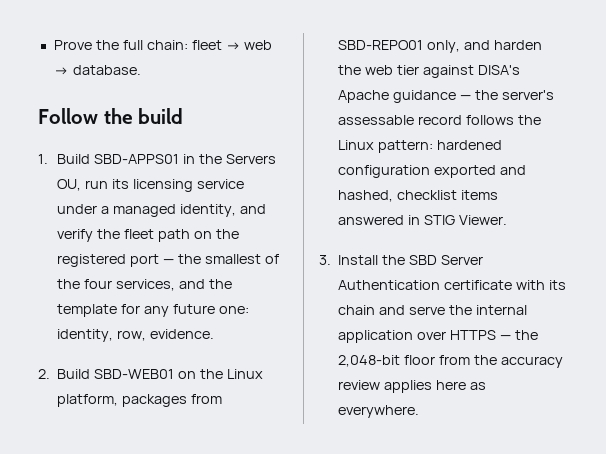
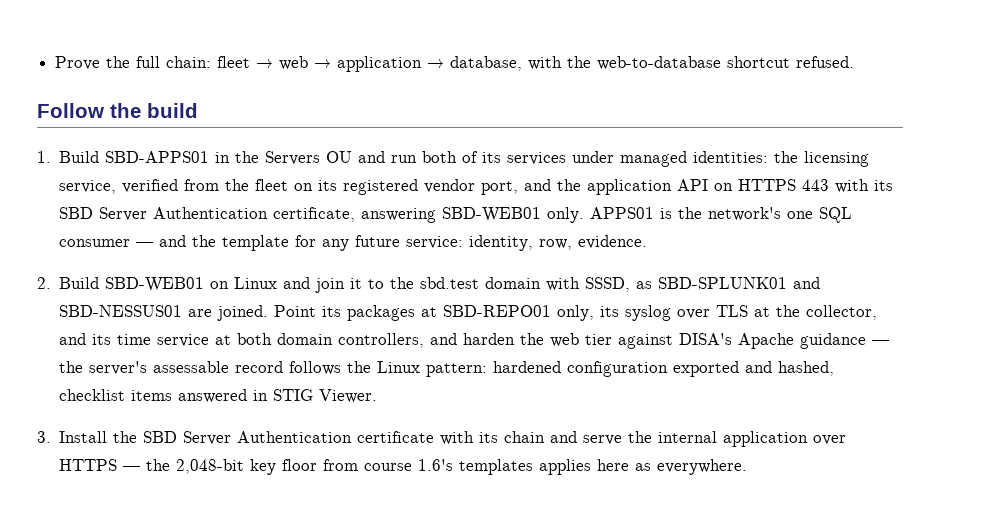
[72,65,141,75] database. -> [337,56,855,72] application → database, with the web-to-database shortcut refused.
[57,179,244,192] [57,204,266,217] [57,229,239,242] [57,254,279,267] [57,279,176,291] OU, run its licensing service under a managed identity, and verify the fleet path on the registered port — the smallest of the four services, -> [326,151,870,167] [59,179,894,195] [59,207,853,223] [59,239,154,247] OU and run both of its services under managed identities: the licensing service, verified from the fleet on its registered vendor port, and the application API on HTTPS 443 with its SBD Server Authentication certificate, answering SBD-WEB01 only. APPS01 is the network's one SQL consumer —
[218,306,249,314] one: -> [406,236,464,249] service:
[200,369,263,379] [57,394,223,407] [338,40,461,53] the Linux platform, packages from SBD-REPO01 only, -> [234,277,821,293] [59,305,878,321] [59,333,425,348] Linux and join it to the sbd.test domain with SSSD, as SBD-SPLUNK01 and SBD-NESSUS01 are joined. Point its packages at SBD-REPO01 only, its syslog over TLS at the collector, and its time service at both domain controllers,
(401, 361) none -> [250,459,277,475] key
[474,355,563,368] [338,380,381,390] the accuracy review -> [364,459,534,475] course 1.6's templates

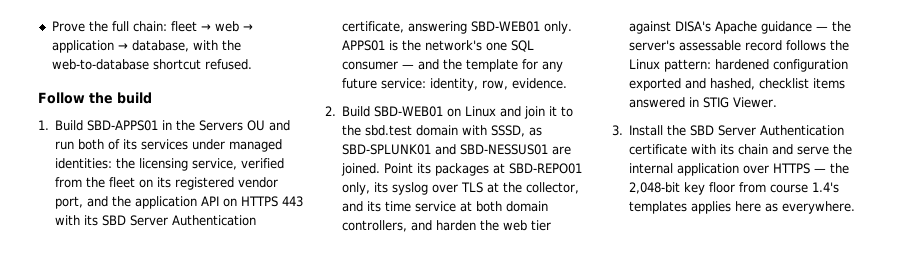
[418,459,454,471] 1.6's -> [812,182,840,193] 1.4's

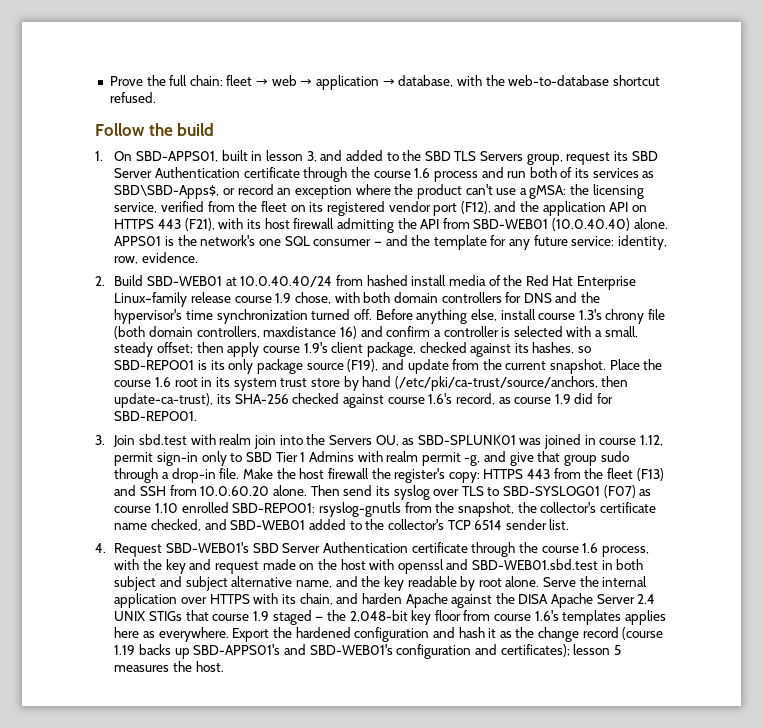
[55,120,266,131] Build SBD-APPS01 in the Servers OU -> [114,150,658,165] [114,167,478,182] On SBD-APPS01, built in lesson 3, and added to the SBD TLS Servers group, request its SBD Server Authentication certificate through the course 1.6 process
[192,139,283,152] [55,158,113,169] under managed identities: -> [642,171,655,178] [114,184,567,199] as SBD\SBD-Apps$, or record an exception where the product can't use a gMSA:
[55,196,84,209] port, -> [433,201,491,216] port (F12),
[55,215,257,226] [342,21,573,34] with its SBD Server Authentication certificate, answering SBD-WEB01 only. -> [184,218,668,233] (F21), with its host firewall admitting the API from SBD-WEB01 (10.0.40.40) alone.
[447,106,574,119] [342,125,543,137] [342,144,572,155] [341,163,583,176] [342,182,580,195] [342,201,549,212] [342,220,552,232] [629,21,852,34] [629,40,850,51] [629,59,849,72] [629,78,846,91] [629,97,778,108] [612,125,845,136] [629,144,830,155] on Linux and join it to the sbd.test domain with SSSD, as SBD-SPLUNK01 and SBD-NESSUS01 are joined. Point its packages at SBD-REPO01 only, its syslog over TLS at the collector, and its time service at both domain controllers, and harden the web tier against DISA's Apache guidance — the server's assessable record follows the Linux pattern: hardened configuration exported and hashed, checklist items answered in STIG Viewer. // 3. Install the SBD Server Authentication certificate with its chain and serve -> [225,275,637,290] [114,292,601,307] [114,309,666,324] [114,326,638,339] [114,342,592,357] [114,359,663,374] [114,376,629,391] [114,393,614,408] [114,411,198,421] [95,434,664,449] [114,451,629,466] [114,468,664,483] [114,485,652,500] [114,502,656,517] [114,519,570,531] [95,542,649,557] [114,559,644,574] [114,576,577,591] at 10.0.40.40/24 from hashed install media of the Red Hat Enterprise Linux–family release course 1.9 chose, with both domain controllers for DNS and the hypervisor's time synchronization turned off. Before anything else, install course 1.3's chrony file (both domain controllers, maxdistance 16) and confirm a controller is selected with a small, steady offset; then apply course 1.9's client package, checked against its hashes, so SBD-REPO01 is its only package source (F19), and update from the current snapshot. Place the course 1.6 root in its system trust store by hand (/etc/pki/ca-trust/source/anchors, then update-ca-trust), its SHA-256 checked against course 1.6's record, as course 1.9 did for SBD-REPO01. // 3. Join sbd.test with realm join into the Servers OU, as SBD-SPLUNK01 was joined in course 1.12, permit sign-in only to SBD Tier 1 Admins with realm permit -g, and give that group sudo through a drop-in file. Make the host firewall the register's copy: HTTPS 443 from the fleet (F13) and SSH from 10.0.60.20 alone. Then send its syslog over TLS to SBD-SYSLOG01 (F07) as course 1.10 enrolled SBD-REPO01: rsyslog-gnutls from the snapshot, the collector's certificate name checked, and SBD-WEB01 added to the collector's TCP 6514 sender list. // 4. Request SBD-WEB01's SBD Server Authentication certificate through the course 1.6 process, with the key and request made on the host with openssl and SBD-WEB01.sbd.test in both subject and subject alternative name, and the key readable by root alone. Serve
(811, 168) none -> [253,593,656,608] [114,610,312,625] with its chain, and harden Apache against the DISA Apache Server 2.4 UNIX STIGs that course 1.9 staged
[812,182,840,193] 1.4's -> [534,610,559,621] 1.6's
(856, 207) none -> [232,627,664,642] [114,644,621,659] [114,661,224,672] Export the hardened configuration and hash it as the change record (course 1.19 backs up SBD-APPS01's and SBD-WEB01's configuration and certificates); lesson 5 measures the host.

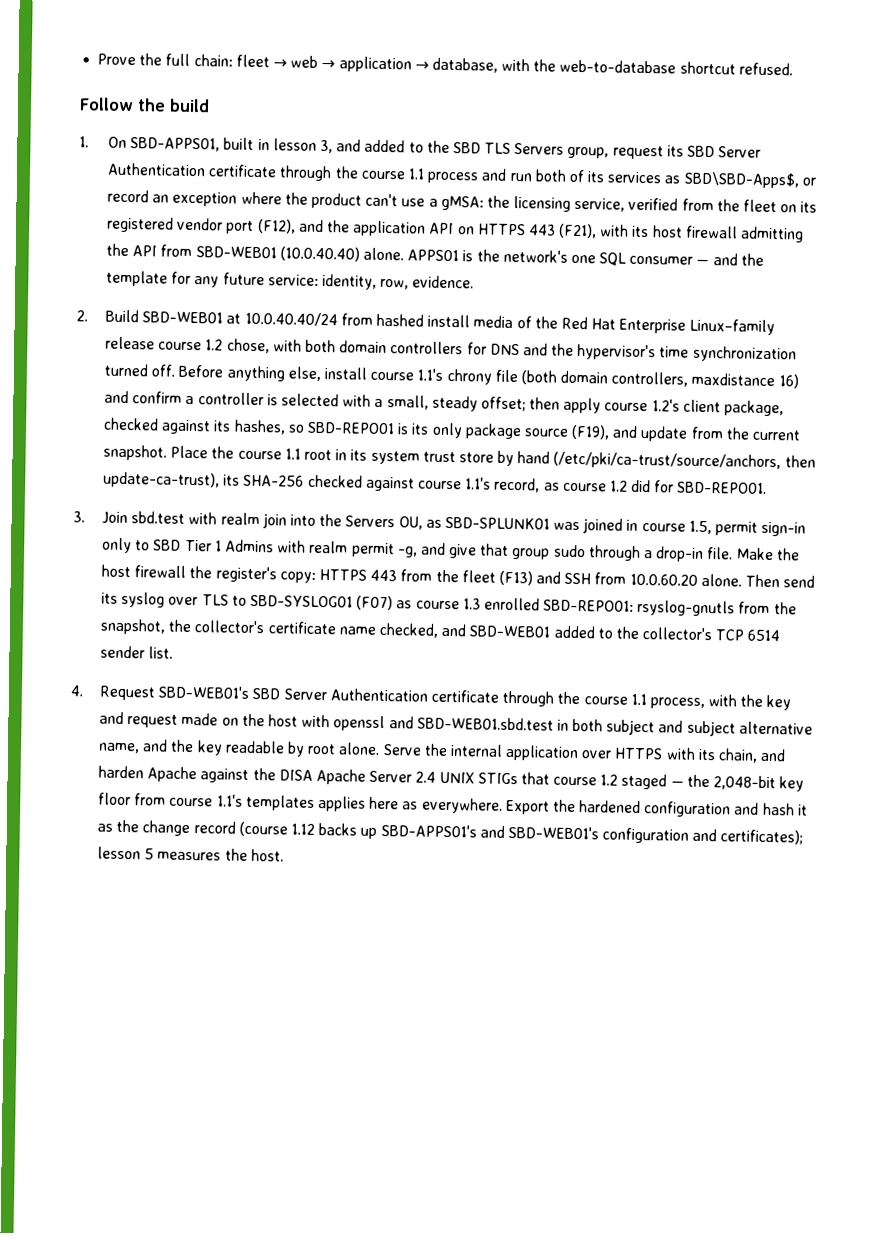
[414,168,431,178] 1.6 -> [407,168,425,180] 1.1
[275,293,292,303] 1.9 -> [205,339,224,351] 1.2
[578,309,602,320] 1.3's -> [417,368,444,381] 1.1's
[303,342,328,353] 1.9's -> [651,399,680,412] 1.2's
[154,377,171,387] 1.6 -> [284,448,301,460] 1.1
[428,393,453,404] 1.6's -> [465,477,492,490] 1.1's
[554,394,571,404] 1.9 -> [609,480,628,492] 1.2
[640,435,664,446] 1.12, -> [688,520,712,535] 1.5,
[154,503,178,513] 1.10 -> [462,598,481,610] 1.3
[582,543,599,553] 1.6 -> [630,693,647,706] 1.1
[252,611,269,621] 1.9 -> [600,774,619,786] 1.2
[534,610,559,621] 1.6's -> [216,794,243,807] 1.1's
[114,645,136,655] 1.19 -> [290,823,315,835] 1.12

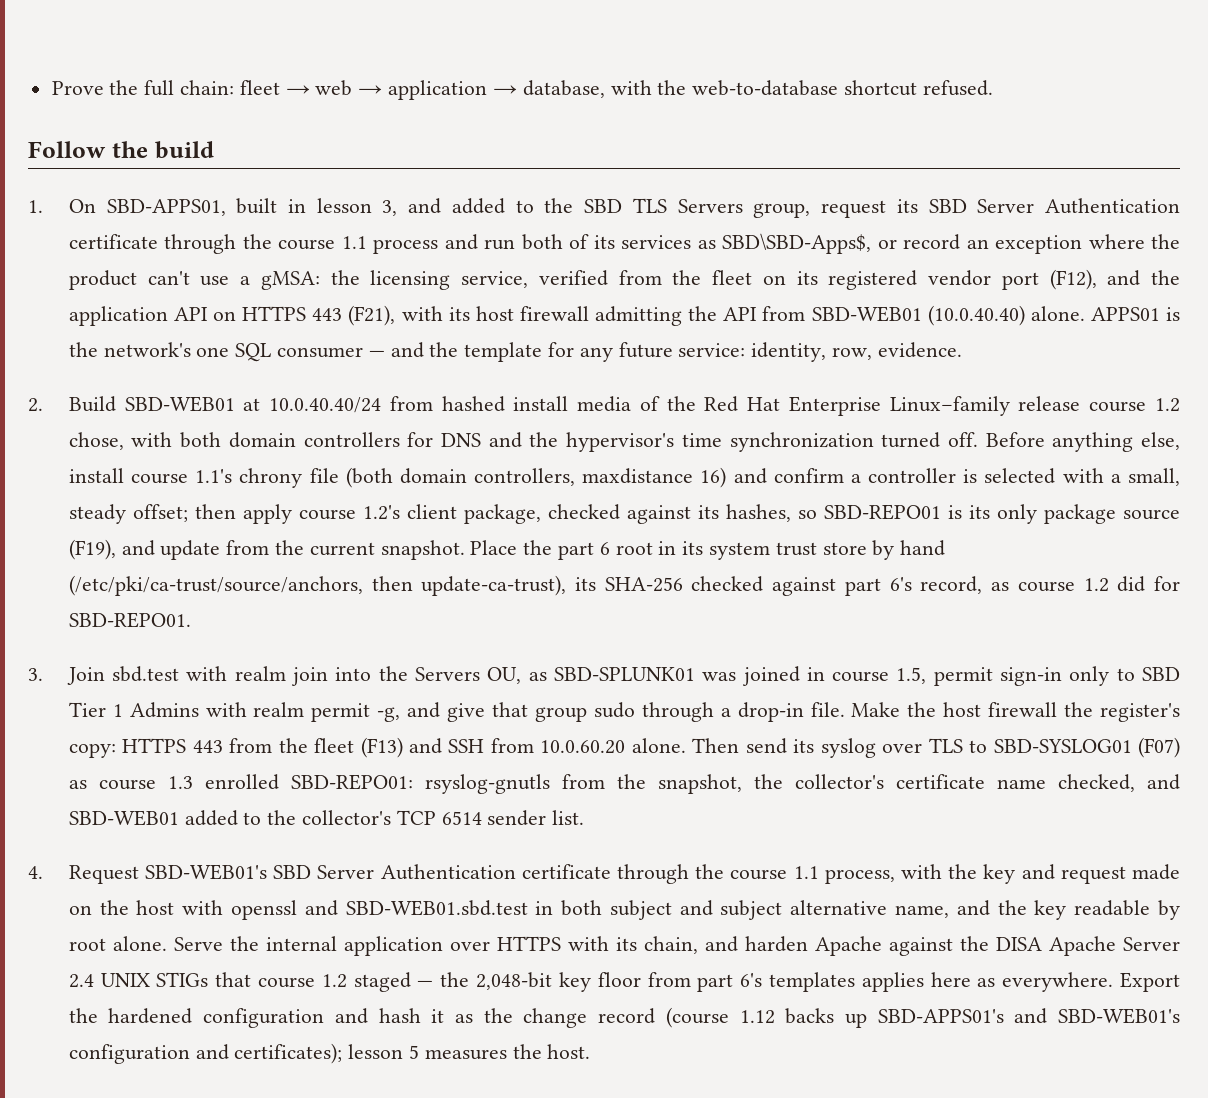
[237,448,301,460] course 1.1 -> [558,542,610,560] part 6
[417,477,492,490] course 1.1's -> [844,577,912,596] part 6's
[169,794,243,807] course 1.1's -> [697,973,763,992] part 6's

